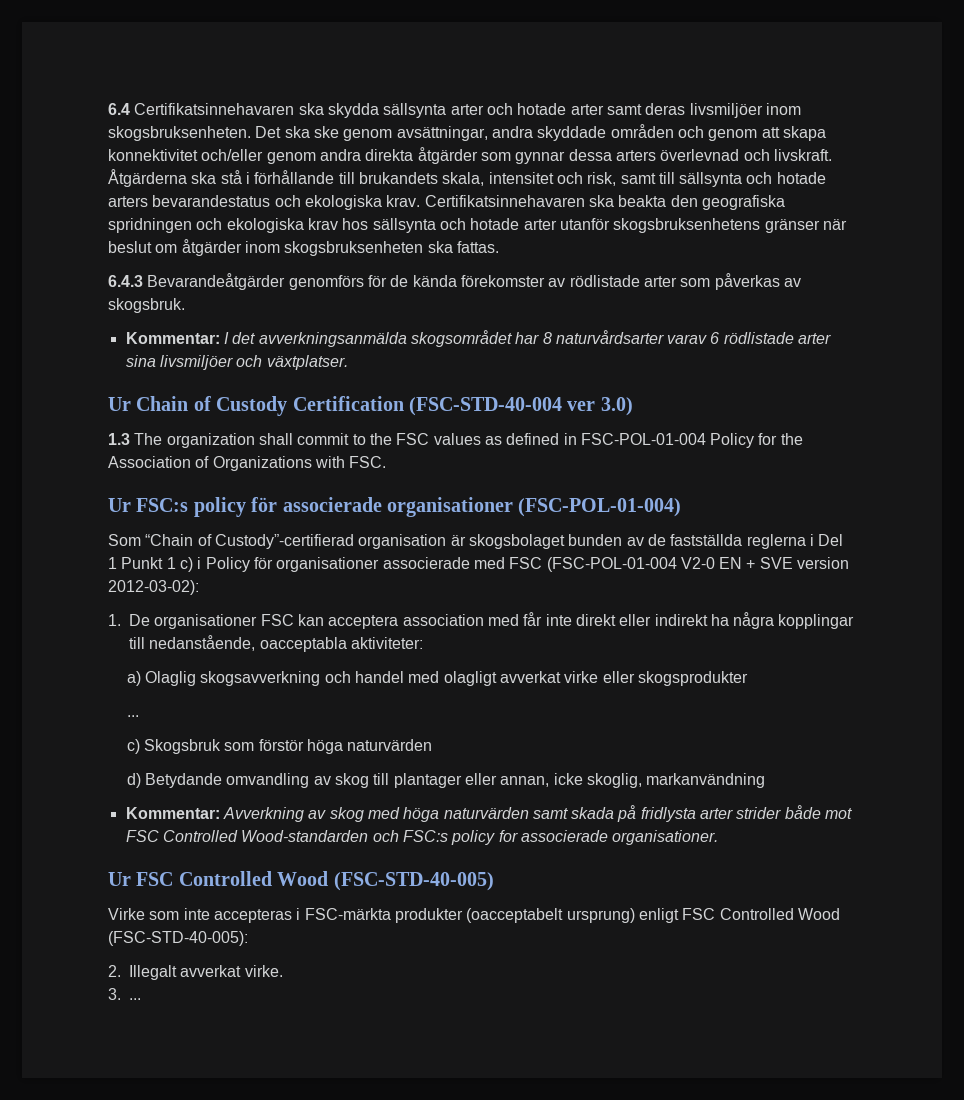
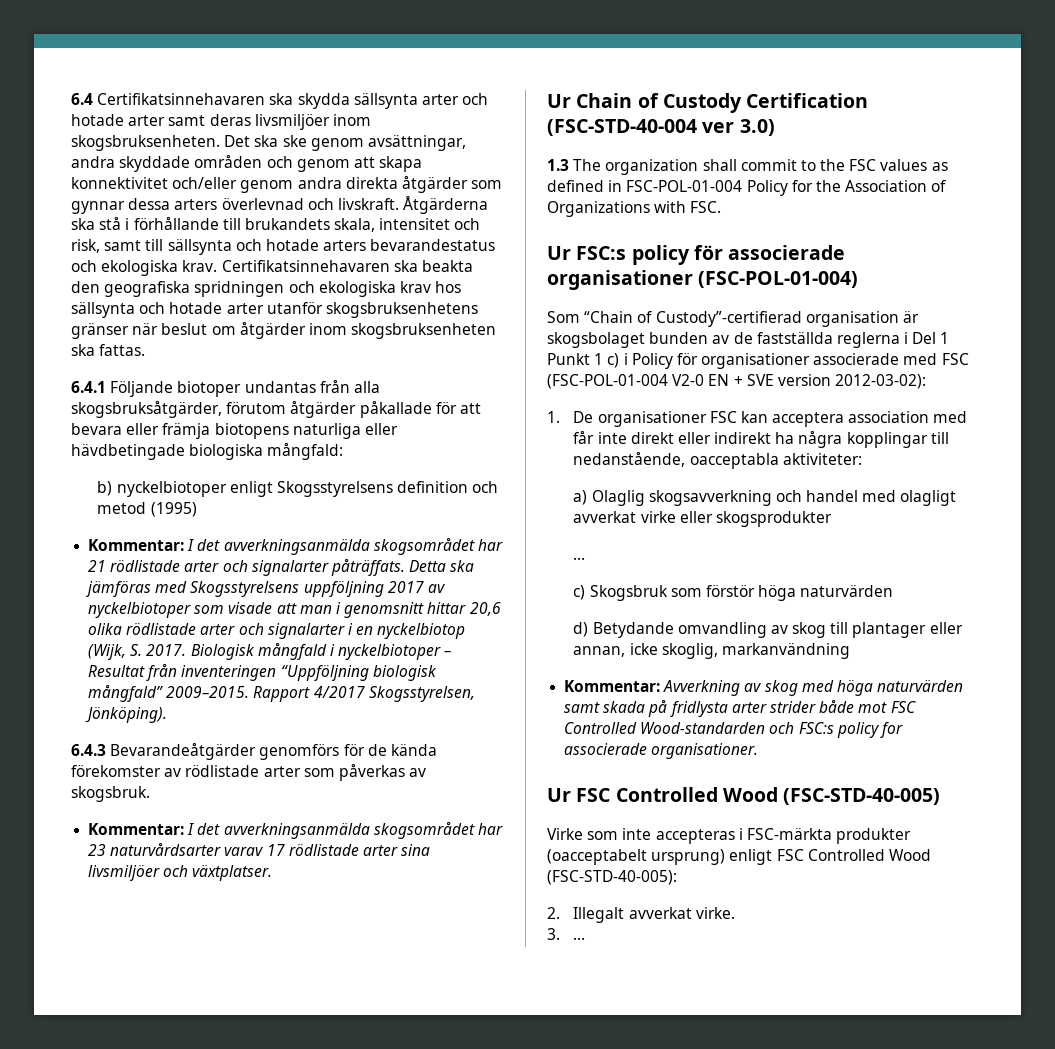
(499, 247) none -> [71,380,380,397] [71,401,481,418] [71,423,398,439] [71,443,344,460] [97,481,499,497] [97,502,197,517] [88,538,503,555] [88,559,475,576] [86,581,445,597] [88,602,501,618] [88,623,466,639] [88,643,452,660] [88,664,437,681] [88,685,475,702] [85,707,168,723] // 6.4.1 Följande biotoper undantas från alla skogsbruksåtgärder, förutom åtgärder påkallade för att bevara eller främja biotopens naturliga eller hävdbetingade biologiska mångfald: // b) nyckelbiotoper enligt Skogsstyrelsens definition och metod (1995) // Kommentar: I det avverkningsanmälda skogsområdet har 21 rödlistade arter och signalarter påträffats. Detta ska jämföras med Skogsstyrelsens uppföljning 2017 av nyckelbiotoper som visade att man i genomsnitt hittar 20,6 olika rödlistade arter och signalarter i en nyckelbiotop (Wijk, S. 2017. Biologisk mångfald i nyckelbiotoper – Resultat från inventeringen “Uppföljning biologisk mångfald” 2009–2015. Rapport 4/2017 Skogsstyrelsen, Jönköping).
[542,332,552,344] 8 -> [88,844,107,856] 23
[710,332,720,344] 6 -> [266,844,285,856] 17

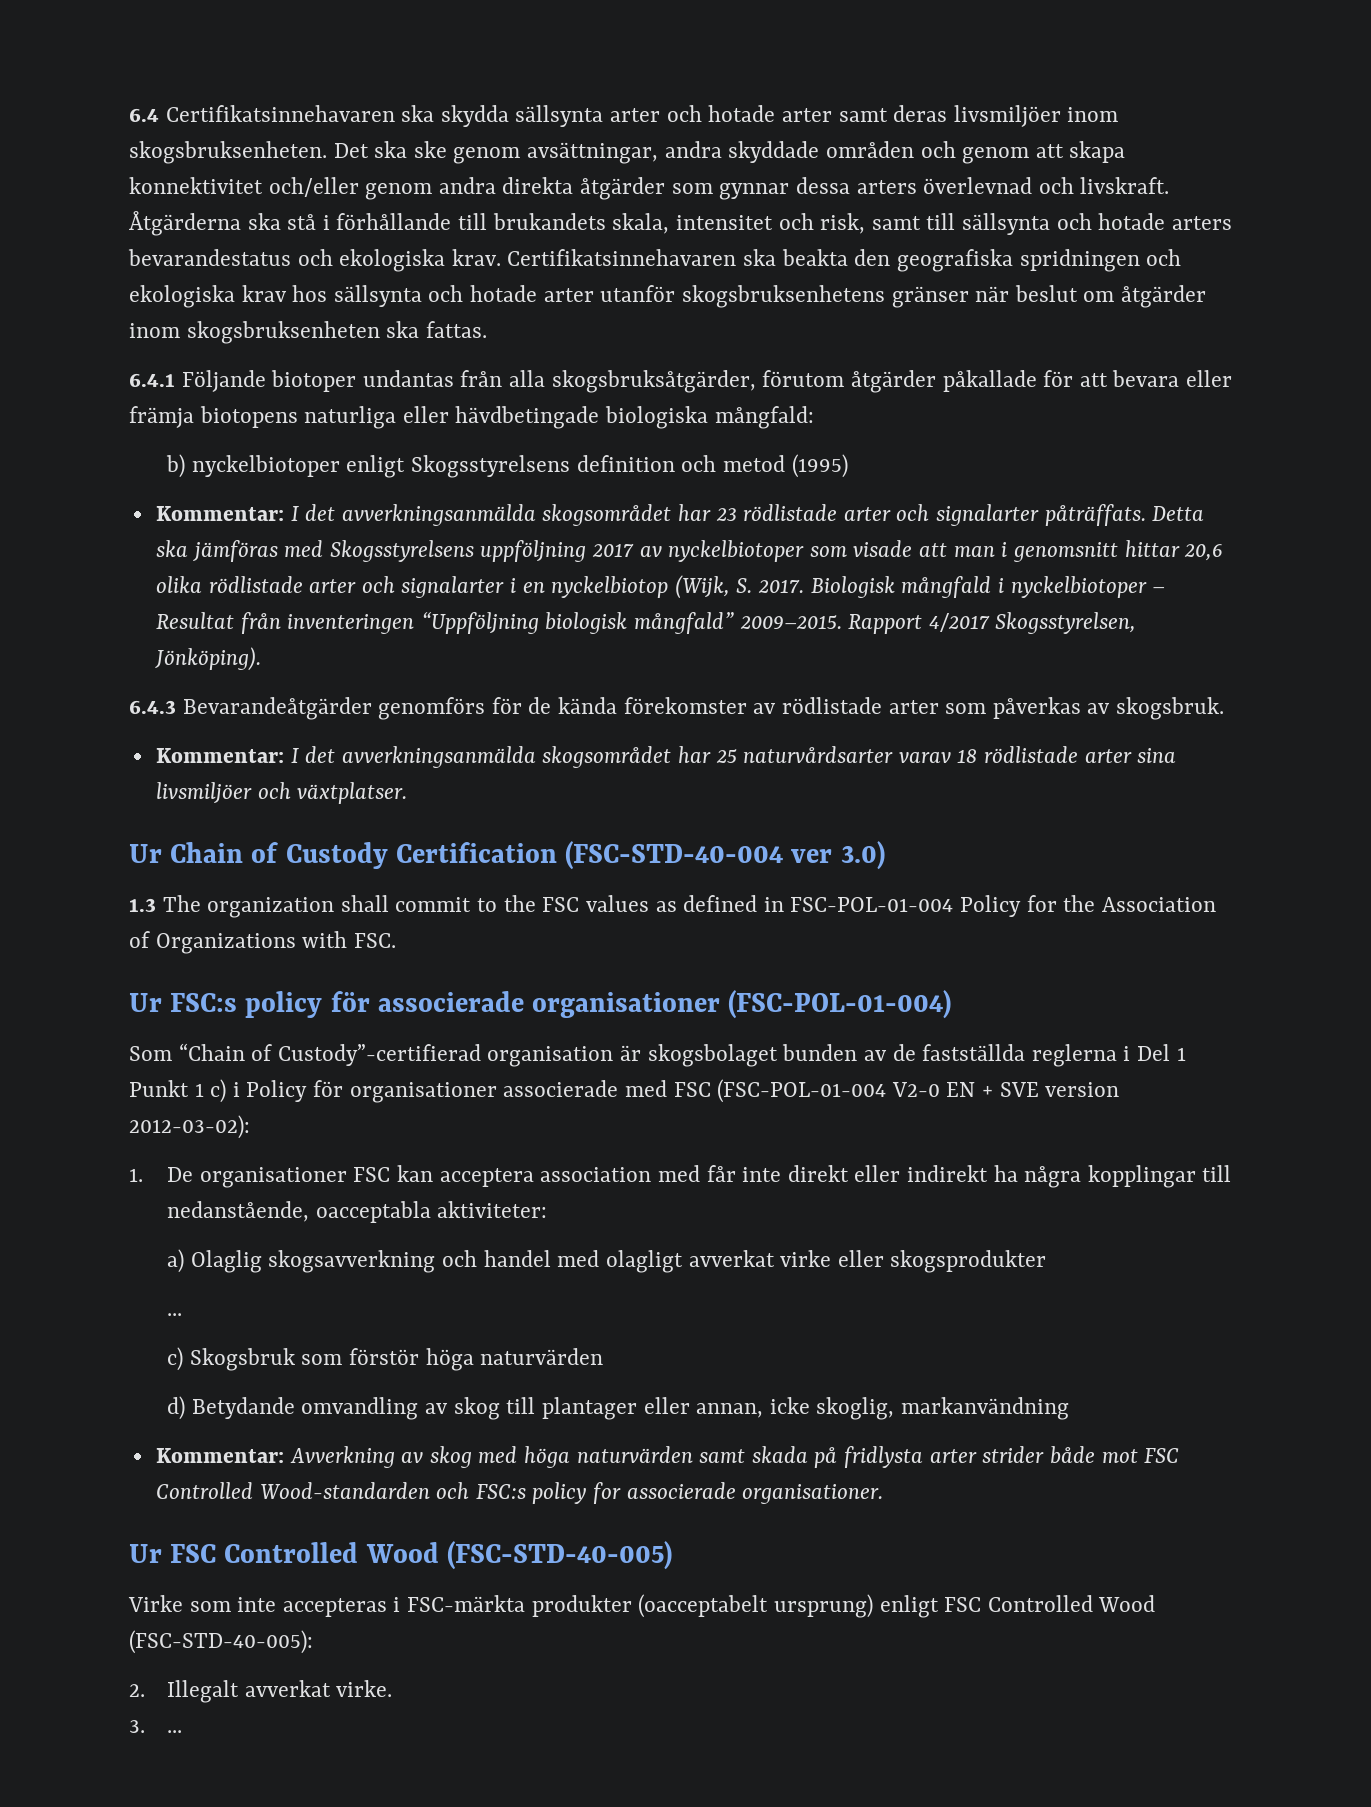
[88,560,107,572] 21 -> [715,508,737,521] 23
[88,844,107,856] 23 -> [715,749,737,763] 25
[266,844,285,856] 17 -> [957,749,978,763] 18

